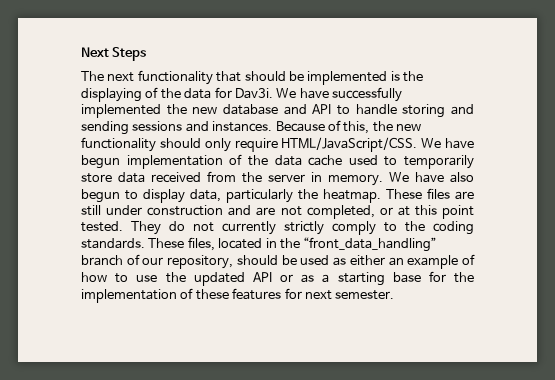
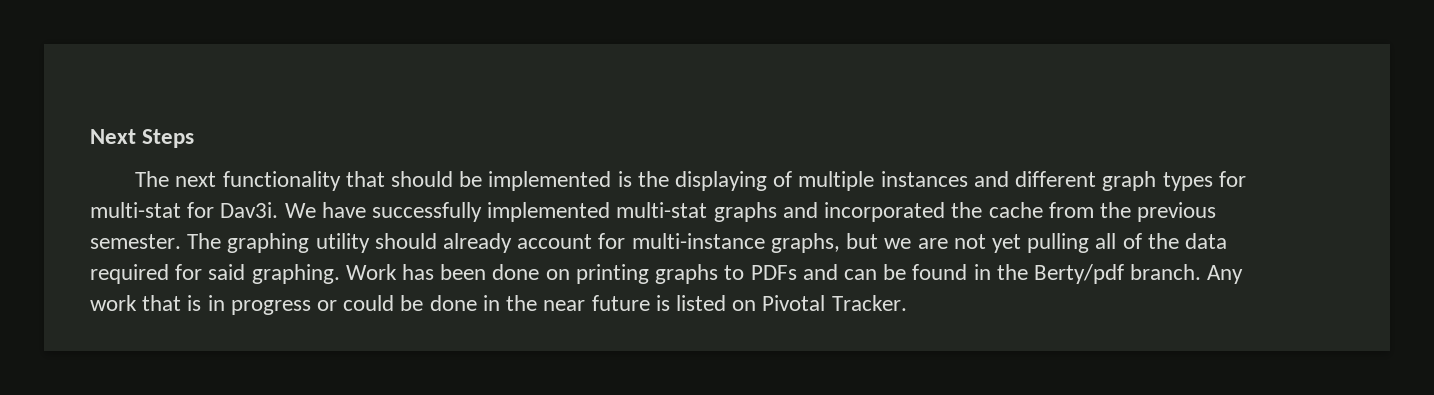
[160,88,212,99] the data -> [798,171,1246,191] [90,202,181,218] multiple instances and different graph types for multi-stat
[166,104,475,118] [81,120,421,135] [81,137,474,152] [81,154,474,169] [81,171,474,186] [81,188,474,203] [81,205,475,219] [81,221,474,235] [81,237,438,252] [81,254,476,269] [81,271,475,286] [81,288,395,303] the new database and API to handle storing and sending sessions and instances. Because of this, the new functionality should only require HTML/JavaScript/CSS. We have begun implementation of the data cache used to temporarily store data received from the server in memory. We have also begun to display data, particularly the heatmap. These files are still under construction and are not completed, or at this point tested. They do not currently strictly comply to the coding standards. These files, located in the “front_data_handling” branch of our repository, should be used as either an example of how to use the updated API or as a starting base for the implementation of these features for next semester. -> [616,202,1217,222] [90,233,1227,253] [90,264,1244,284] [90,295,907,315] multi-stat graphs and incorporated the cache from the previous semester. The graphing utility should already account for multi-instance graphs, but we are not yet pulling all of the data required for said graphing. Work has been done on printing graphs to PDFs and can be found in the Berty/pdf branch. Any work that is in progress or could be done in the near future is listed on Pivotal Tracker.

